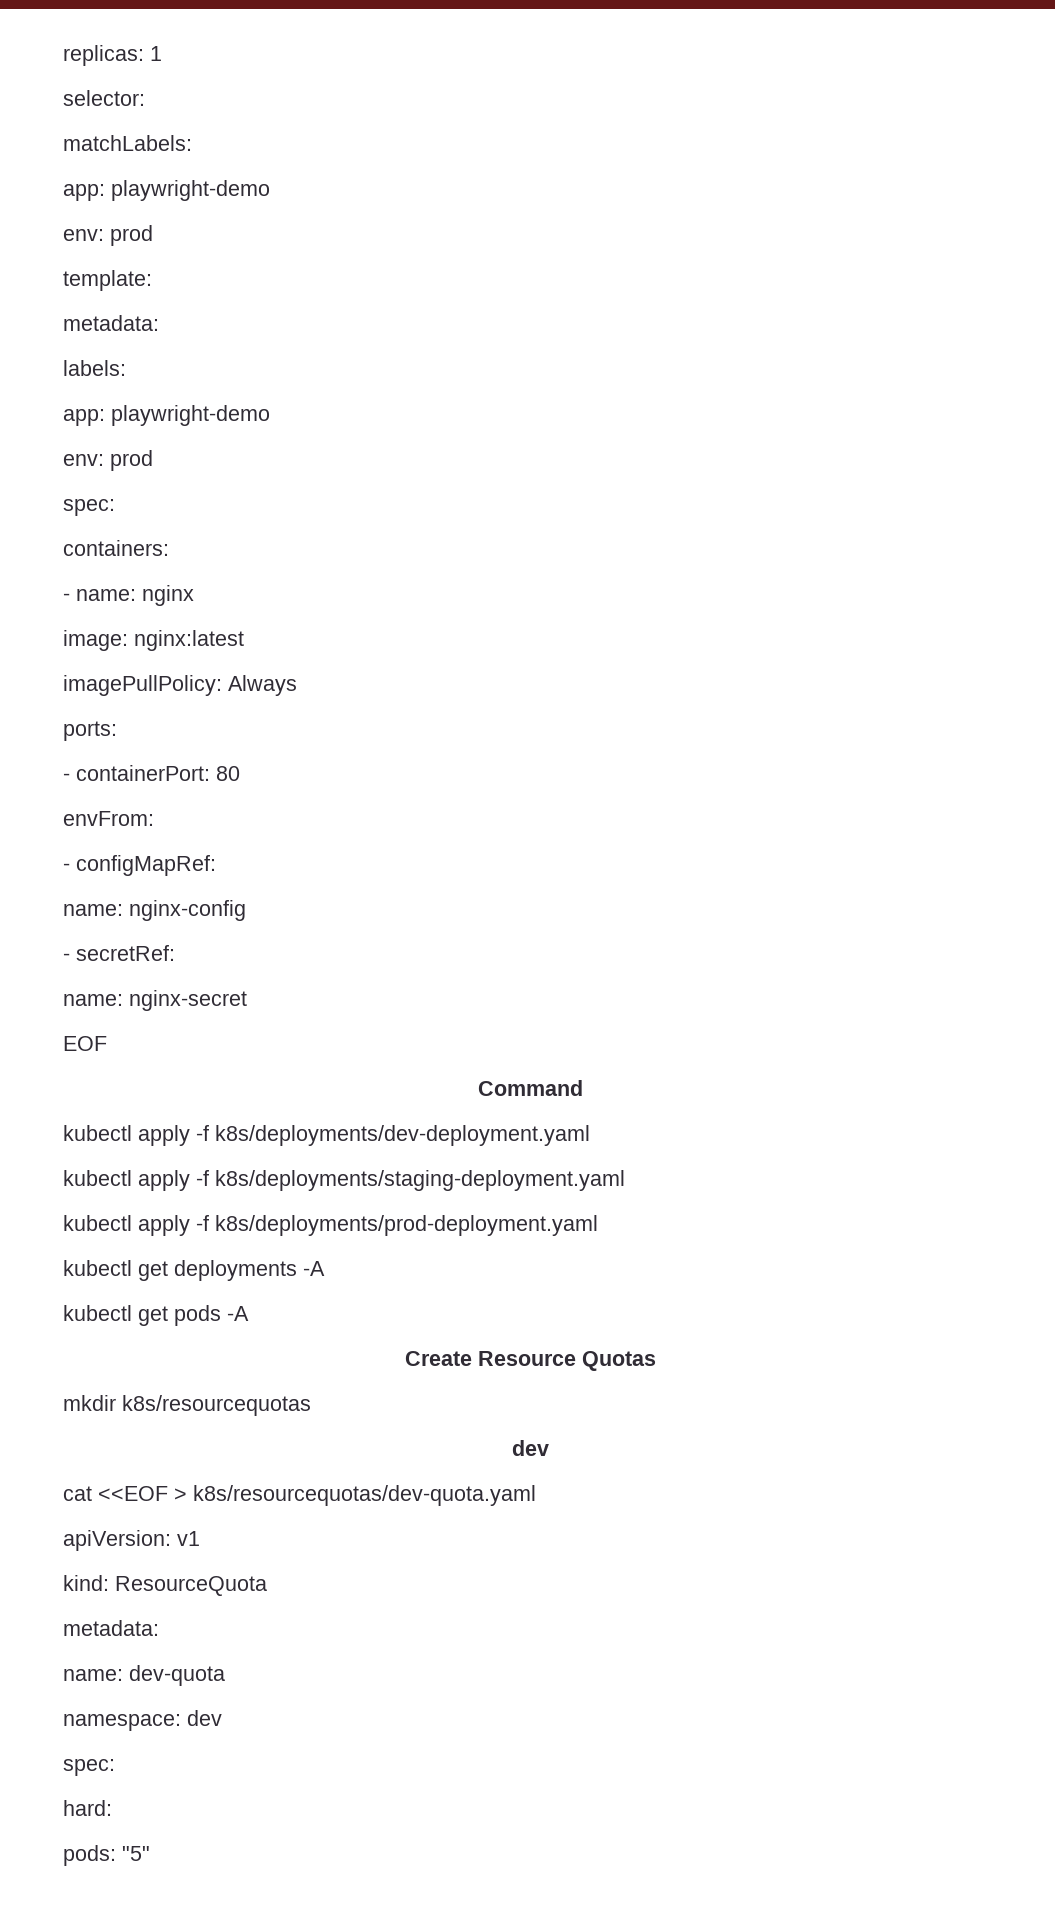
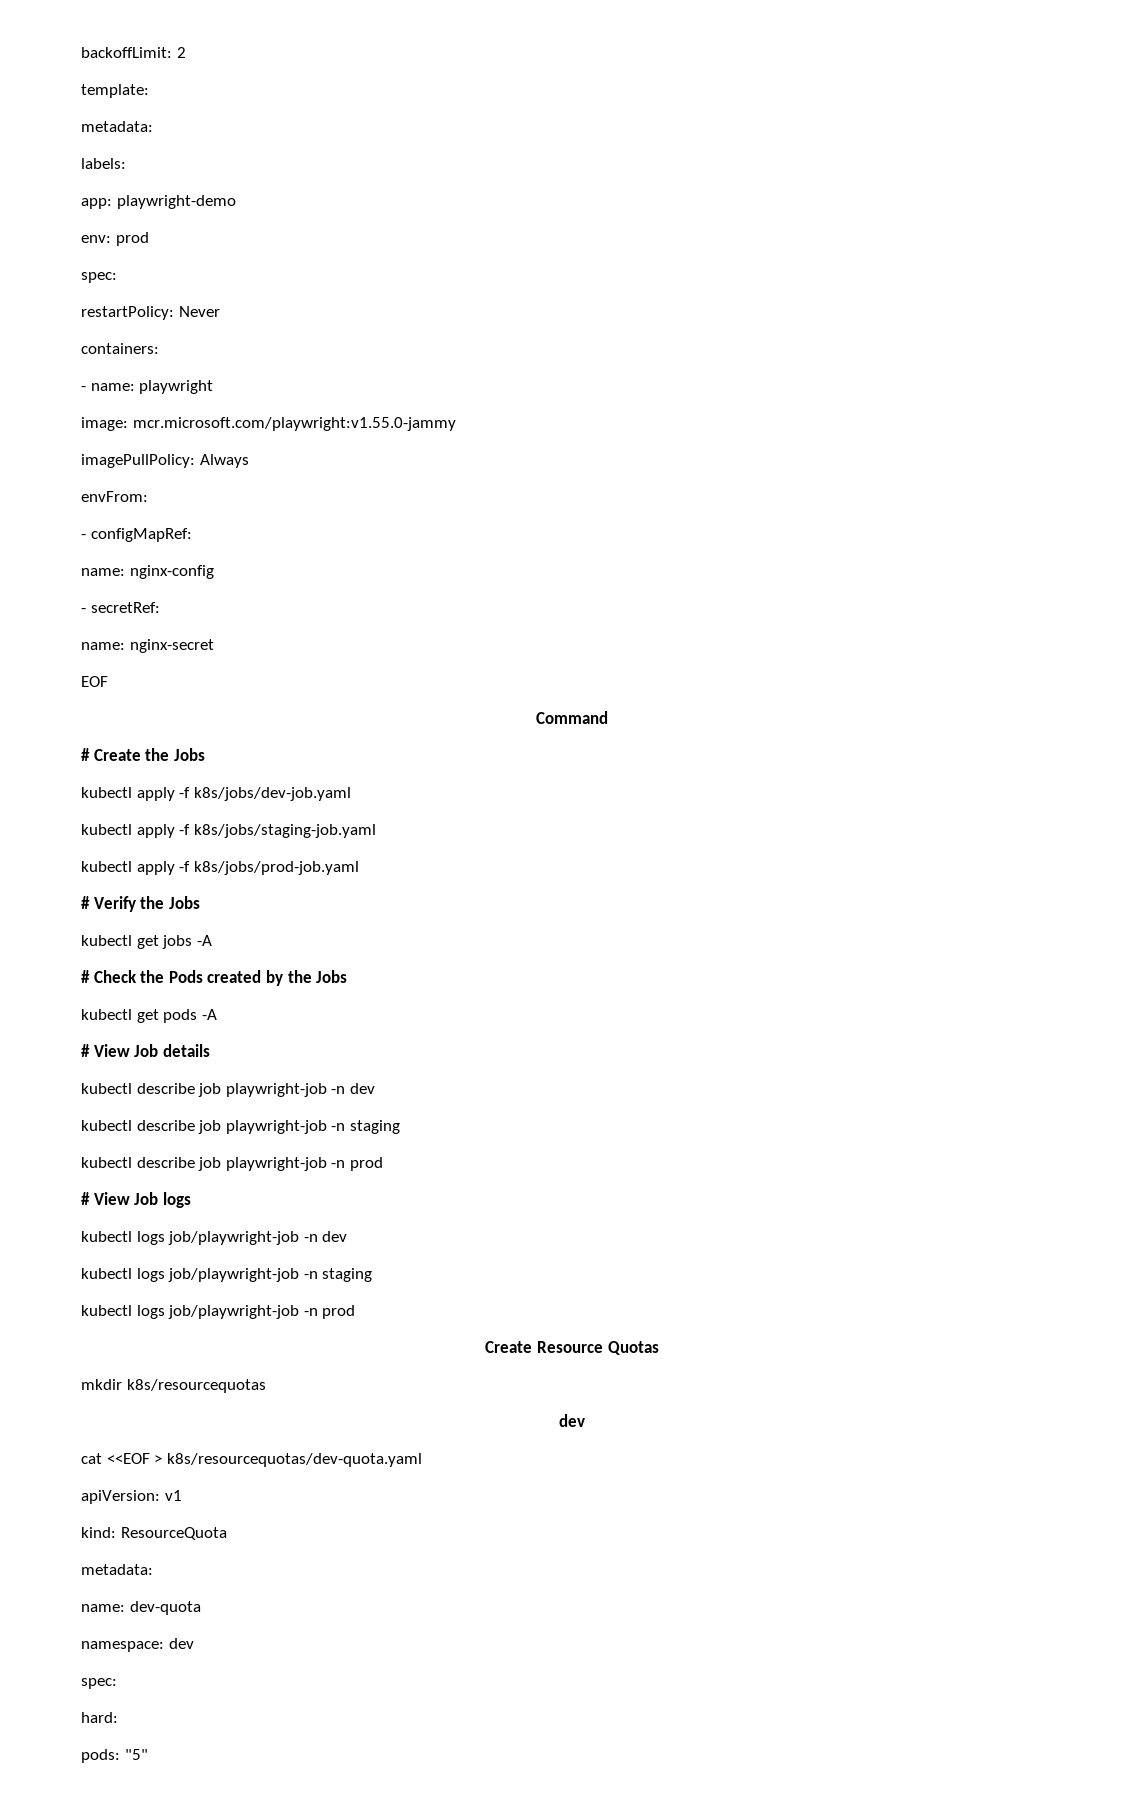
[63,45,162,66] [63,90,145,106] [63,135,192,151] [63,180,270,201] [63,225,153,246] replicas: 1 // selector: // matchLabels: // app: playwright-demo // env: prod -> [81,47,186,58] backoffLimit: 2
(115, 507) none -> [81,306,220,320] // restartPolicy: Never
[142,585,194,606] nginx -> [139,380,214,394] playwright
[134,630,244,651] nginx:latest -> [132,417,456,431] mcr.microsoft.com/playwright:v1.55.0-jammy
[63,721,117,741] [63,765,240,781] // ports: // - containerPort: 80 -> (249, 461) none
[63,1125,590,1146] [63,1170,625,1191] [63,1215,598,1236] [63,1260,325,1281] [63,1305,249,1326] kubectl apply -f k8s/deployments/dev-deployment.yaml // kubectl apply -f k8s/deployments/staging-deployment.yaml // kubectl apply -f k8s/deployments/prod-deployment.yaml // kubectl get deployments -A // kubectl get pods -A -> [81,748,205,761] [81,787,351,801] [81,824,376,838] [81,861,359,875] [81,896,200,912] [81,935,212,949] [81,970,348,986] [81,1009,217,1023] [81,1044,210,1057] [81,1083,375,1097] [81,1120,400,1134] [81,1157,383,1171] [81,1192,191,1208] [81,1231,348,1245] [81,1268,373,1282] [81,1305,356,1319] # Create the Jobs // kubectl apply -f k8s/jobs/dev-job.yaml // kubectl apply -f k8s/jobs/staging-job.yaml // kubectl apply -f k8s/jobs/prod-job.yaml // # Verify the Jobs // kubectl get jobs -A // # Check the Pods created by the Jobs // kubectl get pods -A // # View Job details // kubectl describe job playwright-job -n dev // kubectl describe job playwright-job -n staging // kubectl describe job playwright-job -n prod // # View Job logs // kubectl logs job/playwright-job -n dev // kubectl logs job/playwright-job -n staging // kubectl logs job/playwright-job -n prod

